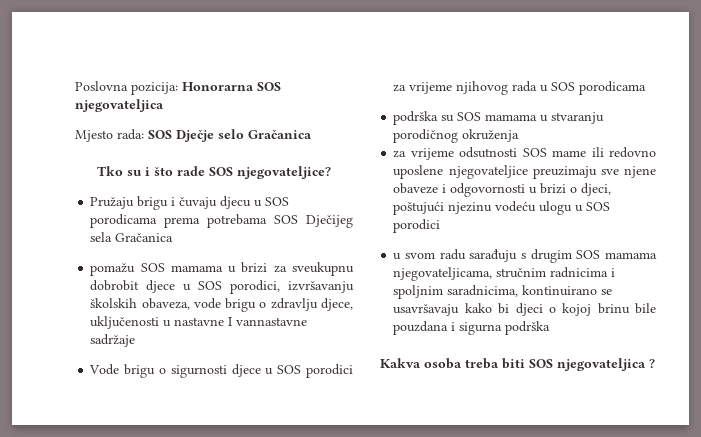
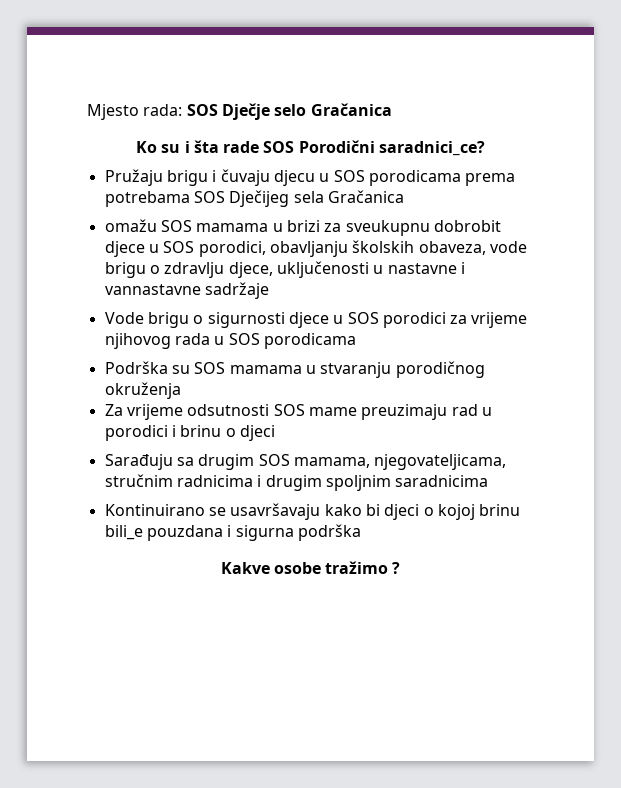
[75,81,281,95] [75,99,164,112] Poslovna pozicija: Honorarna SOS njegovateljica // -> (87, 112) none
[97,166,123,176] Tko -> [135,141,157,153] Ko
[154,167,173,176] što -> [193,140,219,153] šta
[237,166,331,179] njegovateljice? -> [298,140,486,156] Porodični saradnici_ce?
[90,263,136,276] pomažu -> [104,219,157,232] omažu
[288,281,355,293] izvršavanju -> [269,241,348,257] obavljanju
[228,317,233,326] I -> [460,262,465,274] i
[393,111,439,125] podrška -> [104,361,168,374] Podrška
[393,150,407,158] za -> [104,404,123,416] Za
[591,147,656,158] [393,165,656,179] [393,183,612,197] [393,201,611,215] [393,219,441,233] [393,249,527,262] ili redovno uposlene njegovateljice preuzimaju sve njene obaveze i odgovornosti u brizi o djeci, poštujući njezinu vodeću ulogu u SOS porodici // u svom radu sarađuju s -> [361,404,492,420] [104,425,275,441] [104,454,194,470] preuzimaju rad u porodici i brinu o djeci // Sarađuju sa
[605,252,657,259] mamama -> [293,457,370,468] mamama,
[393,285,598,299] spoljnim saradnicima, kontinuirano -> [265,475,489,491] [104,504,205,516] drugim spoljnim saradnicima // Kontinuirano
[635,303,656,314] bile -> [104,525,143,540] bili_e
[379,358,646,371] Kakva osoba treba biti SOS njegovateljica -> [220,561,389,574] Kakve osobe tražimo

